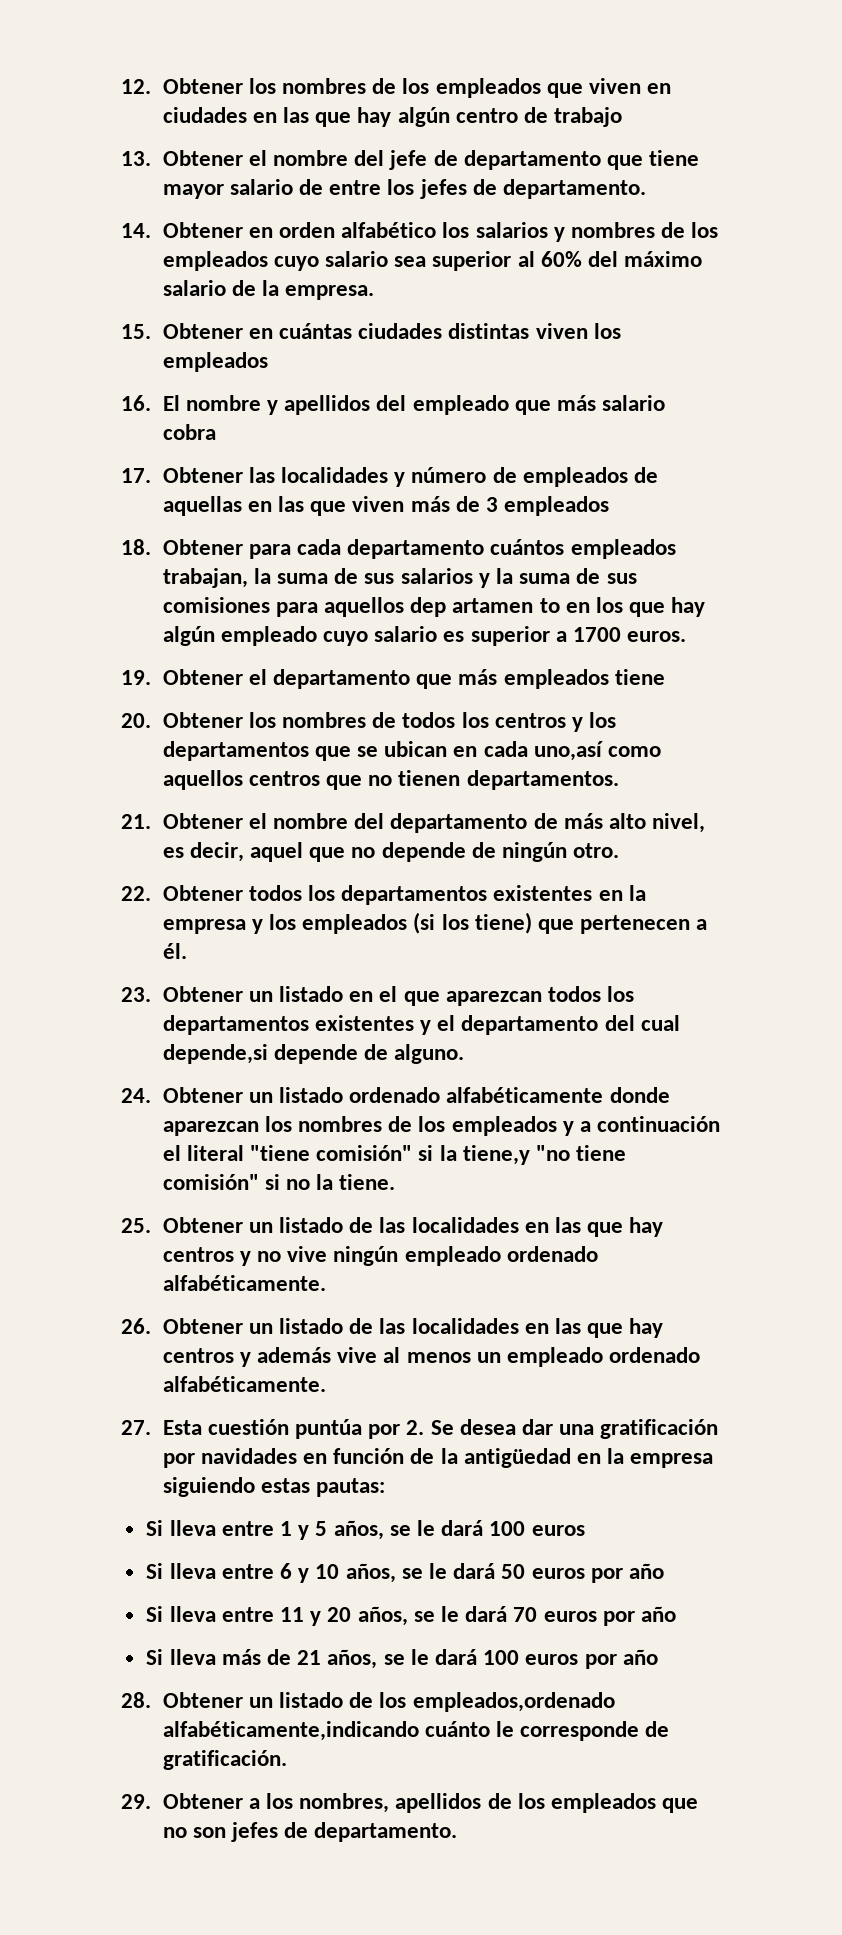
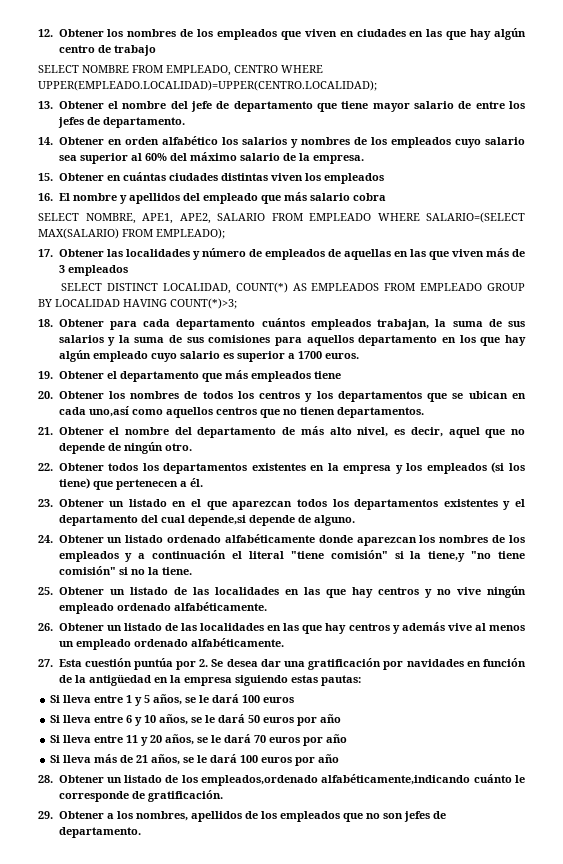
(623, 117) none -> [38,65,323,76] [38,80,377,91] // SELECT NOMBRE FROM EMPLEADO, CENTRO WHERE UPPER(EMPLEADO.LOCALIDAD)=UPPER(CENTRO.LOCALIDAD);
(216, 432) none -> [38,212,525,224] [38,228,225,239] // SELECT NOMBRE, APE1, APE2, SALARIO FROM EMPLEADO WHERE SALARIO=(SELECT MAX(SALARIO) FROM EMPLEADO);
(610, 506) none -> [61,282,526,294] [38,298,237,309] // SELECT DISTINCT LOCALIDAD, COUNT(*) AS EMPLEADOS FROM EMPLEADO GROUP BY LOCALIDAD HAVING COUNT(*)>3;
[410,597,560,617] dep artamen to -> [358,335,438,346] departamento

